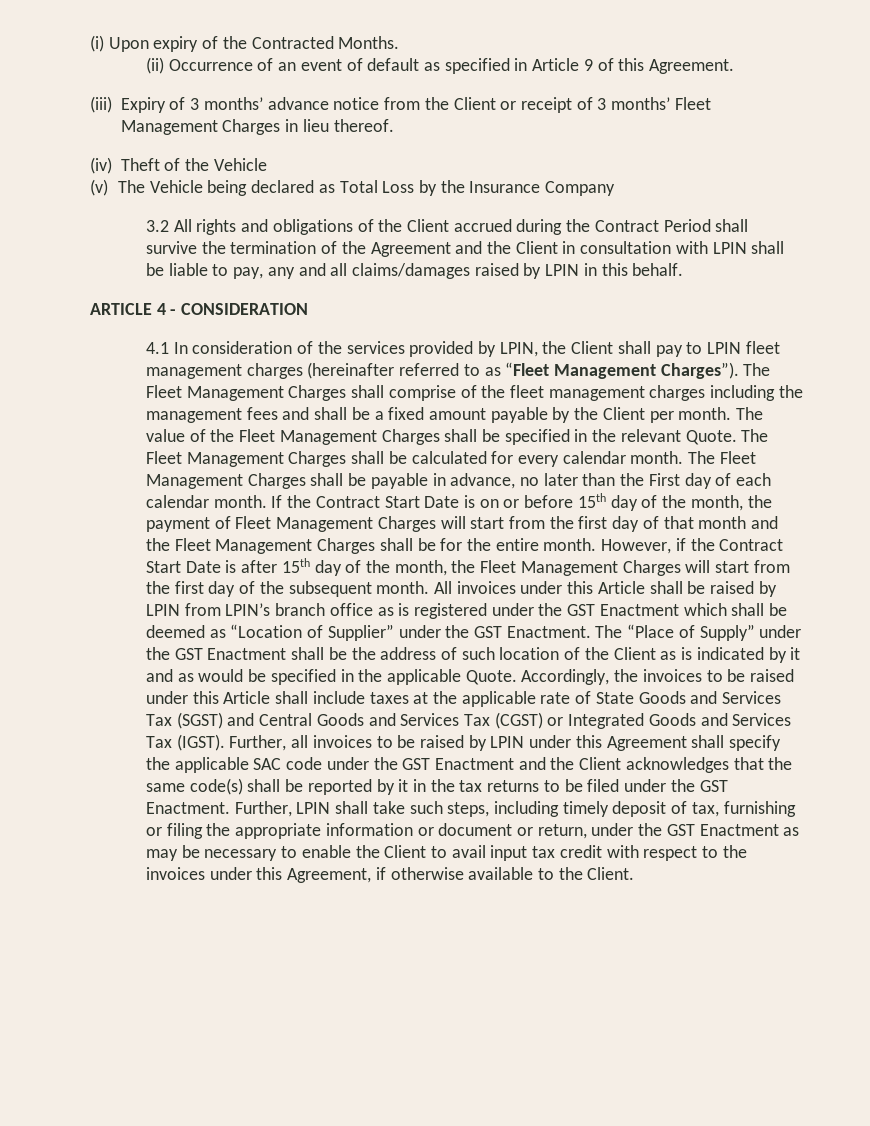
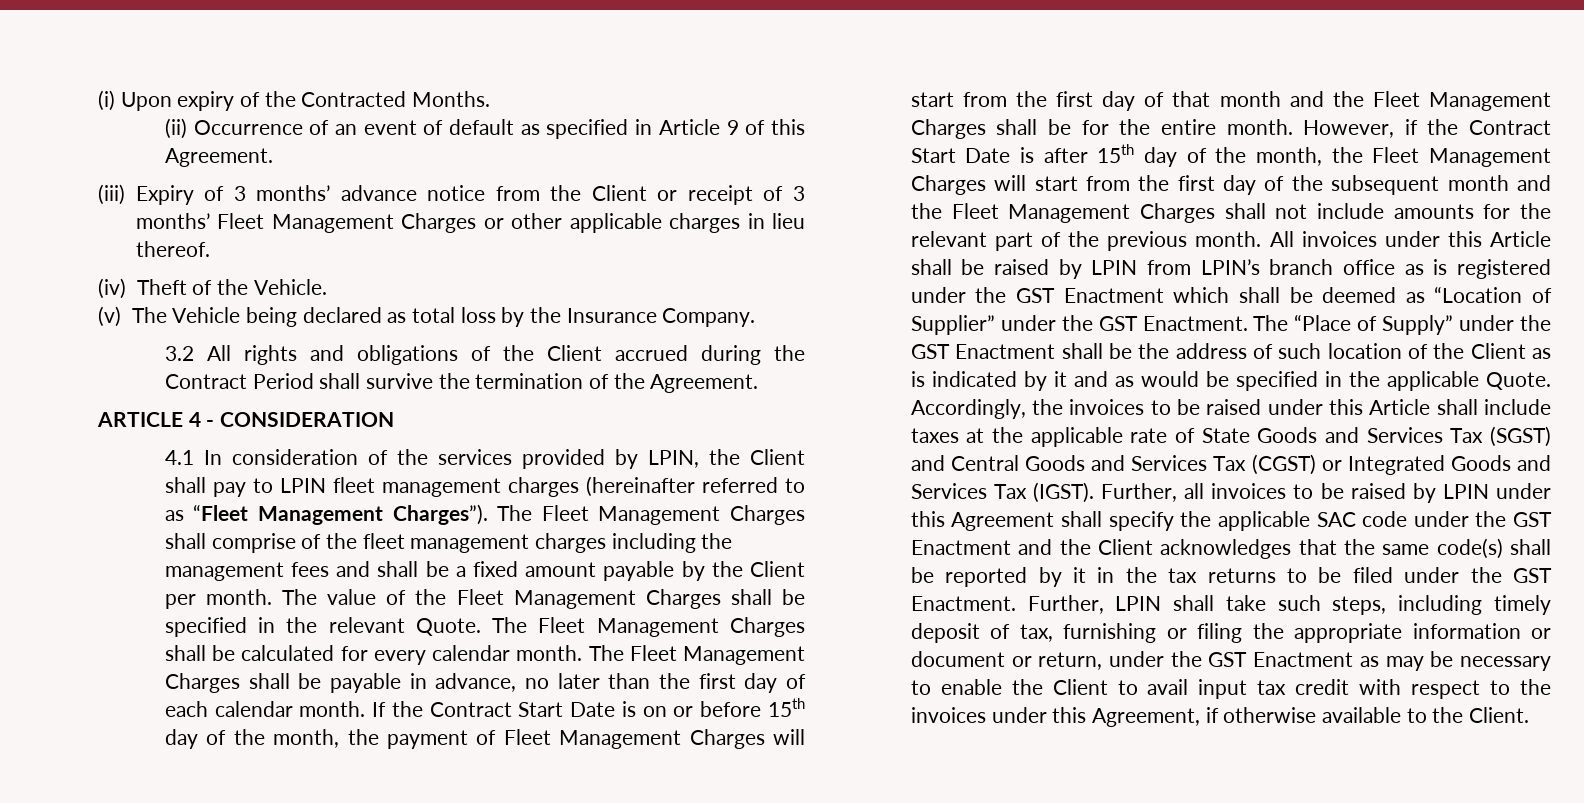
(281, 127) none -> [483,213,740,233] or other applicable charges
[213,158,267,171] Vehicle -> [253,279,327,295] Vehicle.
[339,180,415,193] Total Loss -> [411,307,496,323] total loss
[545,181,616,196] Company -> [662,308,756,327] Company.
[370,241,785,257] [145,263,684,279] Agreement and the Client in consultation with LPIN shall be liable to pay, any and all claims/damages raised by LPIN in this behalf. -> [650,374,759,393] Agreement.
[648,473,680,486] First -> [698,673,736,689] first
(372, 589) none -> [1447,175,1551,191] [910,203,1551,223] [910,231,1188,251] month and the Fleet Management Charges shall not include amounts for the relevant part of the previous

